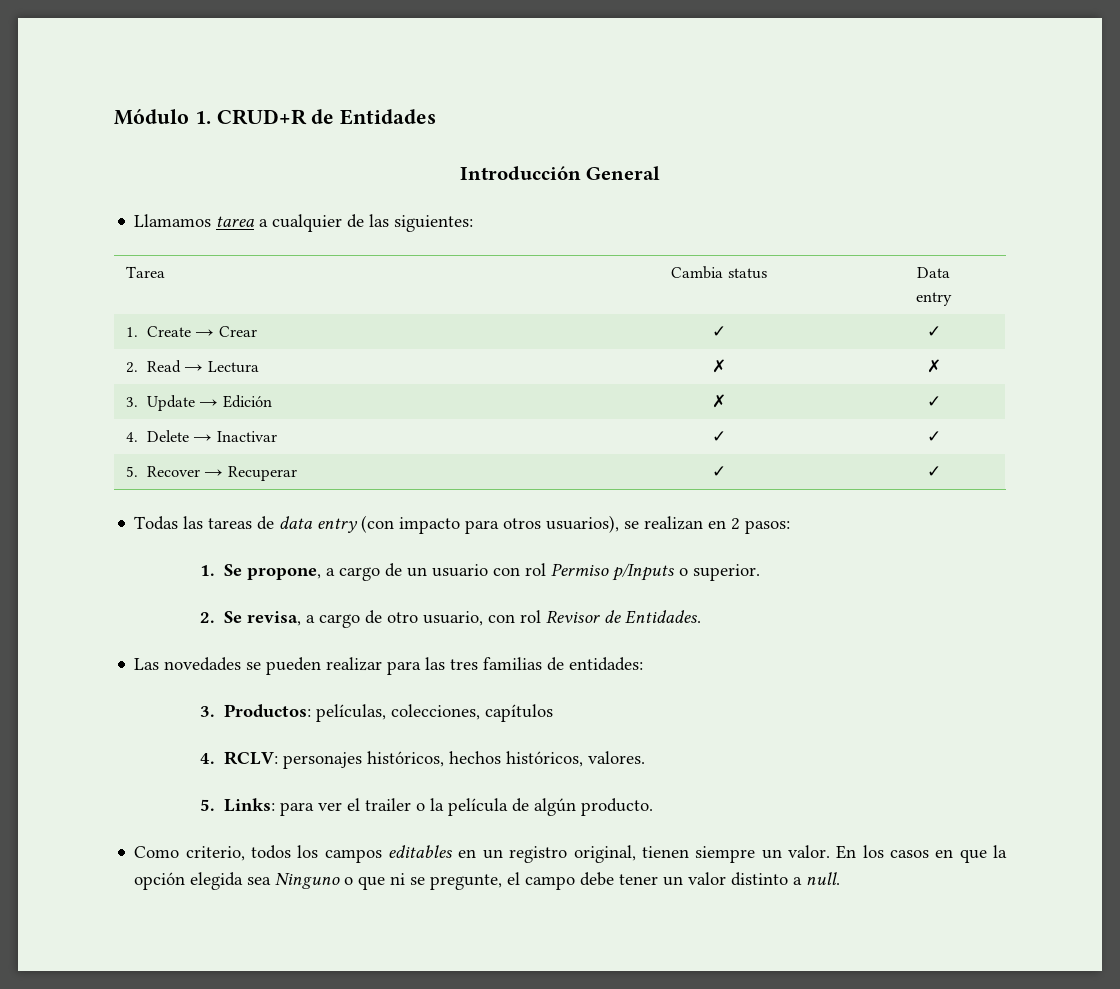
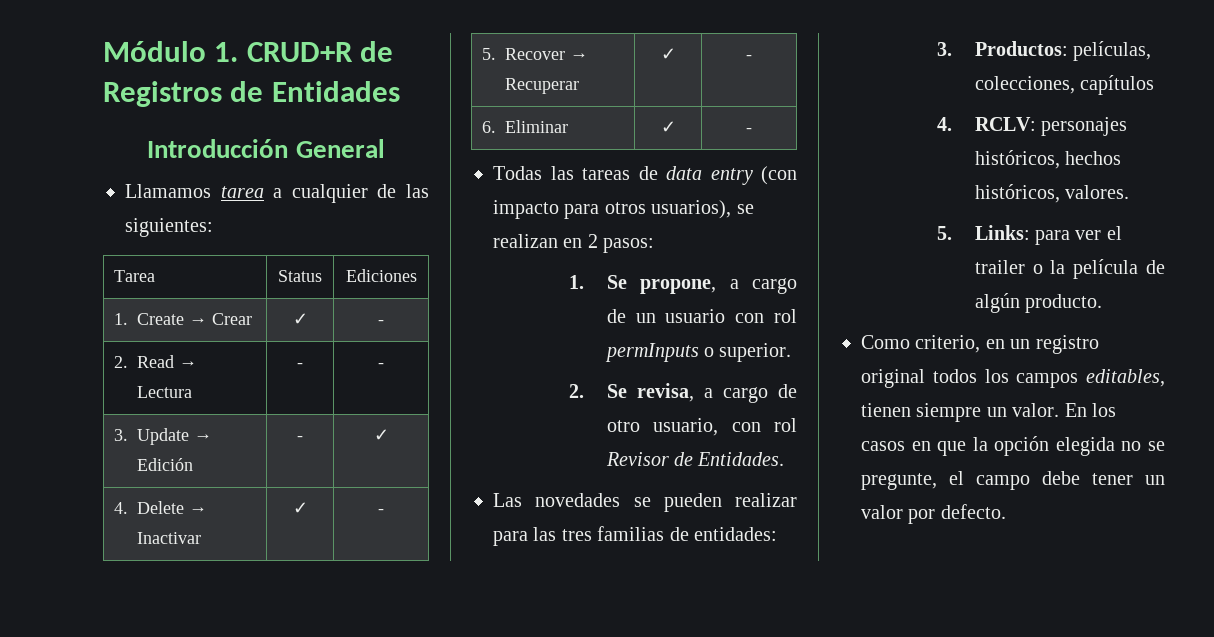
(335, 116) none -> [103,81,264,107] Registros de
[671,266,767,279] [917,267,950,278] [915,292,952,306] Cambia status | Data // entry -> [278,270,322,282] [345,269,417,282] Status | Ediciones
[926,326,941,337] ✓ -> [378,320,384,325] -
[712,359,726,373] [926,359,941,373] ✗ | ✗ -> [297,363,303,368] [378,363,384,368] - | -
[712,394,726,408] ✗ -> [297,436,303,441] -
[926,431,941,442] ✓ -> [378,509,384,514] -
[926,466,941,477] | ✓ -> [746,55,752,60] [482,120,569,133] [660,121,676,133] [746,128,752,133] | - // 6. Eliminar | ✓ | -
[551,563,675,581] Permiso p/Inputs -> [604,343,699,362] permInputs
[251,845,636,863] todos los campos editables en un registro original, -> [985,335,1099,354] [861,369,1165,388] en un registro original todos los campos editables,
[247,873,406,890] sea Ninguno o que ni -> [1121,441,1142,451] no
[731,872,841,886] distinto a null. -> [908,504,1006,524] por defecto.

